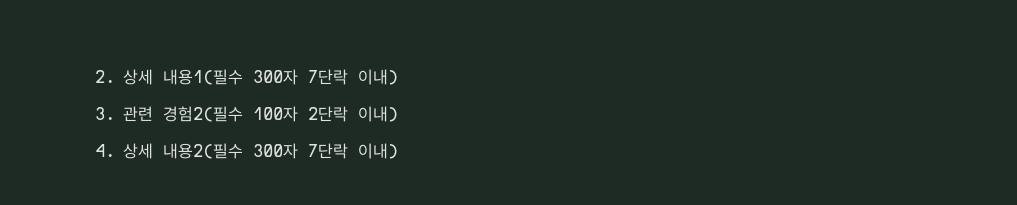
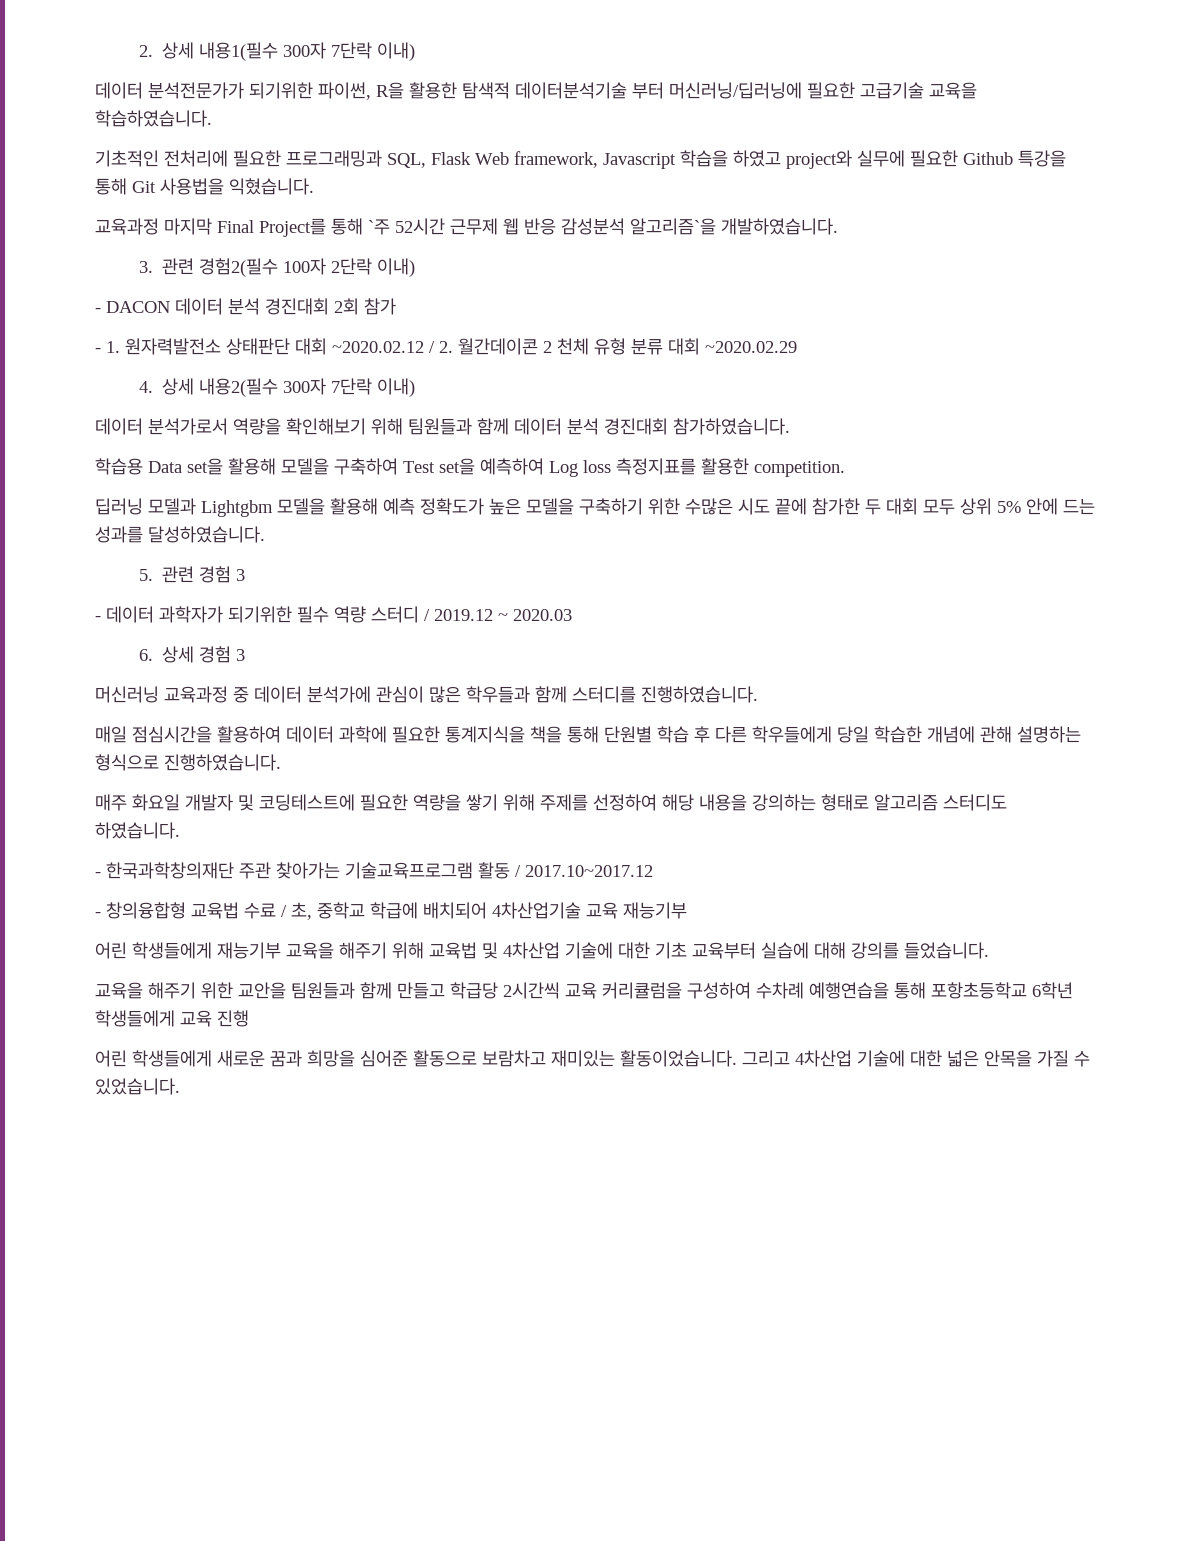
(399, 77) none -> [95,82,977,100] [95,110,212,127] [95,150,1066,169] [95,178,314,195] [95,218,838,237] // 데이터 분석전문가가 되기위한 파이썬, R을 활용한 탐색적 데이터분석기술 부터 머신러닝/딥러닝에 필요한 고급기술 교육을 학습하였습니다. // 기초적인 전처리에 필요한 프로그래밍과 SQL, Flask Web framework, Javascript 학습을 하였고 project와 실무에 필요한 Github 특강을 통해 Git 사용법을 익혔습니다. // 교육과정 마지막 Final Project를 통해 `주 52시간 근무제 웹 반응 감성분석 알고리즘`을 개발하였습니다.
(399, 114) none -> [95,298,396,315] [95,338,797,355] // - DACON 데이터 분석 경진대회 2회 참가 // - 1. 원자력발전소 상태판단 대회 ~2020.02.12 / 2. 월간데이콘 2 천체 유형 분류 대회 ~2020.02.29
(399, 151) none -> [95,418,790,435] [95,458,845,477] [95,498,1095,517] [95,526,265,543] [138,566,246,583] [95,606,572,623] [138,646,246,663] [95,686,758,703] [95,726,1081,743] [95,754,281,771] [95,794,1007,811] [95,822,180,839] [95,862,653,879] [95,902,687,920] [95,942,989,959] [95,982,1073,999] [95,1010,249,1027] [95,1050,1090,1067] [95,1078,180,1095] // 데이터 분석가로서 역량을 확인해보기 위해 팀원들과 함께 데이터 분석 경진대회 참가하였습니다. // 학습용 Data set을 활용해 모델을 구축하여 Test set을 예측하여 Log loss 측정지표를 활용한 competition. // 딥러닝 모델과 Lightgbm 모델을 활용해 예측 정확도가 높은 모델을 구축하기 위한 수많은 시도 끝에 참가한 두 대회 모두 상위 5% 안에 드는 성과를 달성하였습니다. // 5. 관련 경험 3 // - 데이터 과학자가 되기위한 필수 역량 스터디 / 2019.12 ~ 2020.03 // 6. 상세 경험 3 // 머신러닝 교육과정 중 데이터 분석가에 관심이 많은 학우들과 함께 스터디를 진행하였습니다. // 매일 점심시간을 활용하여 데이터 과학에 필요한 통계지식을 책을 통해 단원별 학습 후 다른 학우들에게 당일 학습한 개념에 관해 설명하는 형식으로 진행하였습니다. // 매주 화요일 개발자 및 코딩테스트에 필요한 역량을 쌓기 위해 주제를 선정하여 해당 내용을 강의하는 형태로 알고리즘 스터디도 하였습니다. // - 한국과학창의재단 주관 찾아가는 기술교육프로그램 활동 / 2017.10~2017.12 // - 창의융합형 교육법 수료 / 초, 중학교 학급에 배치되어 4차산업기술 교육 재능기부 // 어린 학생들에게 재능기부 교육을 해주기 위해 교육법 및 4차산업 기술에 대한 기초 교육부터 실습에 대해 강의를 들었습니다. // 교육을 해주기 위한 교안을 팀원들과 함께 만들고 학급당 2시간씩 교육 커리큘럼을 구성하여 수차례 예행연습을 통해 포항초등학교 6학년 학생들에게 교육 진행 // 어린 학생들에게 새로운 꿈과 희망을 심어준 활동으로 보람차고 재미있는 활동이었습니다. 그리고 4차산업 기술에 대한 넓은 안목을 가질 수 있었습니다.

